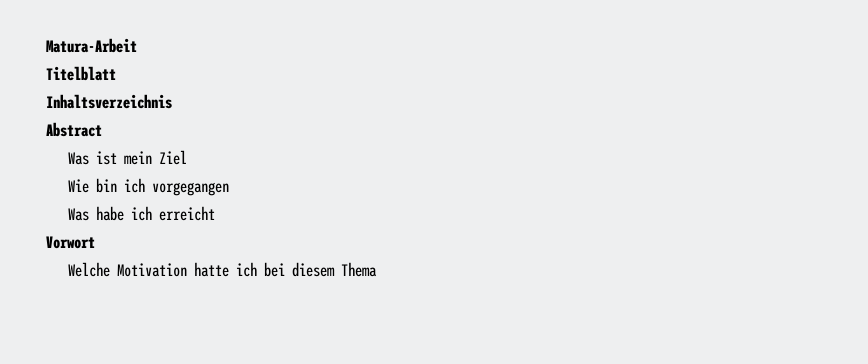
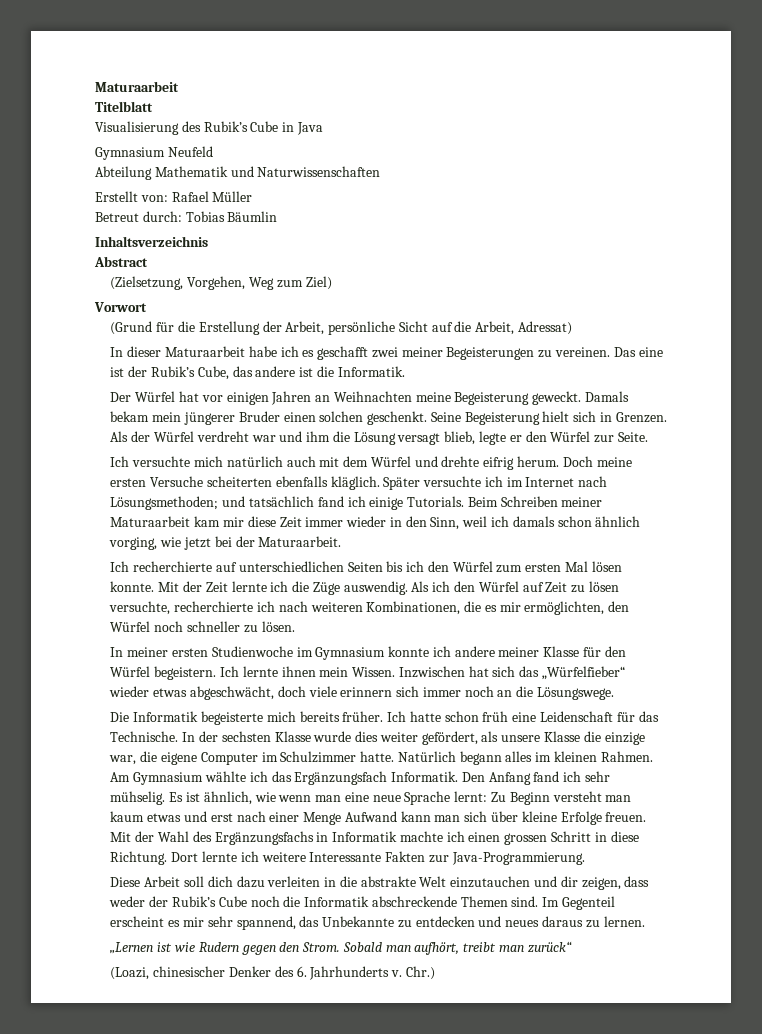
[46,38,137,53] Matura-Arbeit -> [95,81,179,92] Maturaarbeit
[46,94,172,109] [46,122,102,137] [68,150,188,165] [68,178,230,196] [68,206,216,221] [46,236,95,249] [68,262,378,277] Inhaltsverzeichnis // Abstract // Was ist mein Ziel // Wie bin ich vorgegangen // Was habe ich erreicht // Vorwort // Welche Motivation hatte ich bei diesem Thema -> [95,121,323,135] [95,146,213,160] [95,166,381,180] [95,191,253,202] [95,211,278,222] [95,236,208,247] [94,256,148,267] [110,276,332,290] [94,302,147,312] [110,321,573,335] [110,346,663,360] [110,366,405,380] [110,391,630,405] [110,411,667,425] [110,431,648,445] [110,456,632,470] [110,476,608,490] [110,496,603,510] [110,516,641,530] [109,536,342,550] [110,561,622,573] [110,581,619,595] [109,601,630,615] [110,621,295,633] [110,646,626,660] [110,666,626,680] [109,686,615,700] [110,711,659,725] [110,731,645,745] [109,751,653,765] [110,771,611,785] [110,791,632,805] [110,811,647,825] [110,831,639,845] [110,851,585,865] [110,876,650,890] [109,896,616,910] [110,916,645,930] [110,941,572,955] [110,966,435,980] Visualisierung des Rubik’s Cube in Java // Gymnasium Neufeld // Abteilung Mathematik und Naturwissenschaften // Erstellt von: Rafael Müller // Betreut durch: Tobias Bäumlin // Inhaltsverzeichnis // Abstract // (Zielsetzung, Vorgehen, Weg zum Ziel) // Vorwort // (Grund für die Erstellung der Arbeit, persönliche Sicht auf die Arbeit, Adressat) // In dieser Maturaarbeit habe ich es geschafft zwei meiner Begeisterungen zu vereinen. Das eine ist der Rubik’s Cube, das andere ist die Informatik. // Der Würfel hat vor einigen Jahren an Weihnachten meine Begeisterung geweckt. Damals bekam mein jüngerer Bruder einen solchen geschenkt. Seine Begeisterung hielt sich in Grenzen. Als der Würfel verdreht war und ihm die Lösung versagt blieb, legte er den Würfel zur Seite. // Ich versuchte mich natürlich auch mit dem Würfel und drehte eifrig herum. Doch meine ersten Versuche scheiterten ebenfalls kläglich. Später versuchte ich im Internet nach Lösungsmethoden; und tatsächlich fand ich einige Tutorials. Beim Schreiben meiner Maturaarbeit kam mir diese Zeit immer wieder in den Sinn, weil ich damals schon ähnlich vorging, wie jetzt bei der Maturaarbeit. // Ich recherchierte auf unterschiedlichen Seiten bis ich den Würfel zum ersten Mal lösen konnte. Mit der Zeit lernte ich die Züge auswendig. Als ich den Würfel auf Zeit zu lösen versuchte, recherchierte ich nach weiteren Kombinationen, die es mir ermöglichten, den Würfel noch schneller zu lösen. // In meiner ersten Studienwoche im Gymnasium konnte ich andere meiner Klasse für den Würfel begeistern. Ich lernte ihnen mein Wissen. Inzwischen hat sich das „Würfelfieber“ wieder etwas abgeschwächt, doch viele erinnern sich immer noch an die Lösungswege. // Die Informatik begeisterte mich bereits früher. Ich hatte schon früh eine Leidenschaft für das Technische. In der sechsten Klasse wurde dies weiter gefördert, als unsere Klasse die einzige war, die eigene Computer im Schulzimmer hatte. Natürlich begann alles im kleinen Rahmen. Am Gymnasium wählte ich das Ergänzungsfach Informatik. Den Anfang fand ich sehr mühselig. Es ist ähnlich, wie wenn man eine neue Sprache lernt: Zu Beginn versteht man kaum etwas und erst nach einer Menge Aufwand kann man sich über kleine Erfolge freuen. Mit der Wahl des Ergänzungsfachs in Informatik machte ich einen grossen Schritt in diese Richtung. Dort lernte ich weitere Interessante Fakten zur Java-Programmierung. // Diese Arbeit soll dich dazu verleiten in die abstrakte Welt einzutauchen und dir zeigen, dass weder der Rubik’s Cube noch die Informatik abschreckende Themen sind. Im Gegenteil erscheint es mir sehr spannend, das Unbekannte zu entdecken und neues daraus zu lernen. // „Lernen ist wie Rudern gegen den Strom. Sobald man aufhört, treibt man zurück“ // (Loazi, chinesischer Denker des 6. Jahrhunderts v. Chr.)

